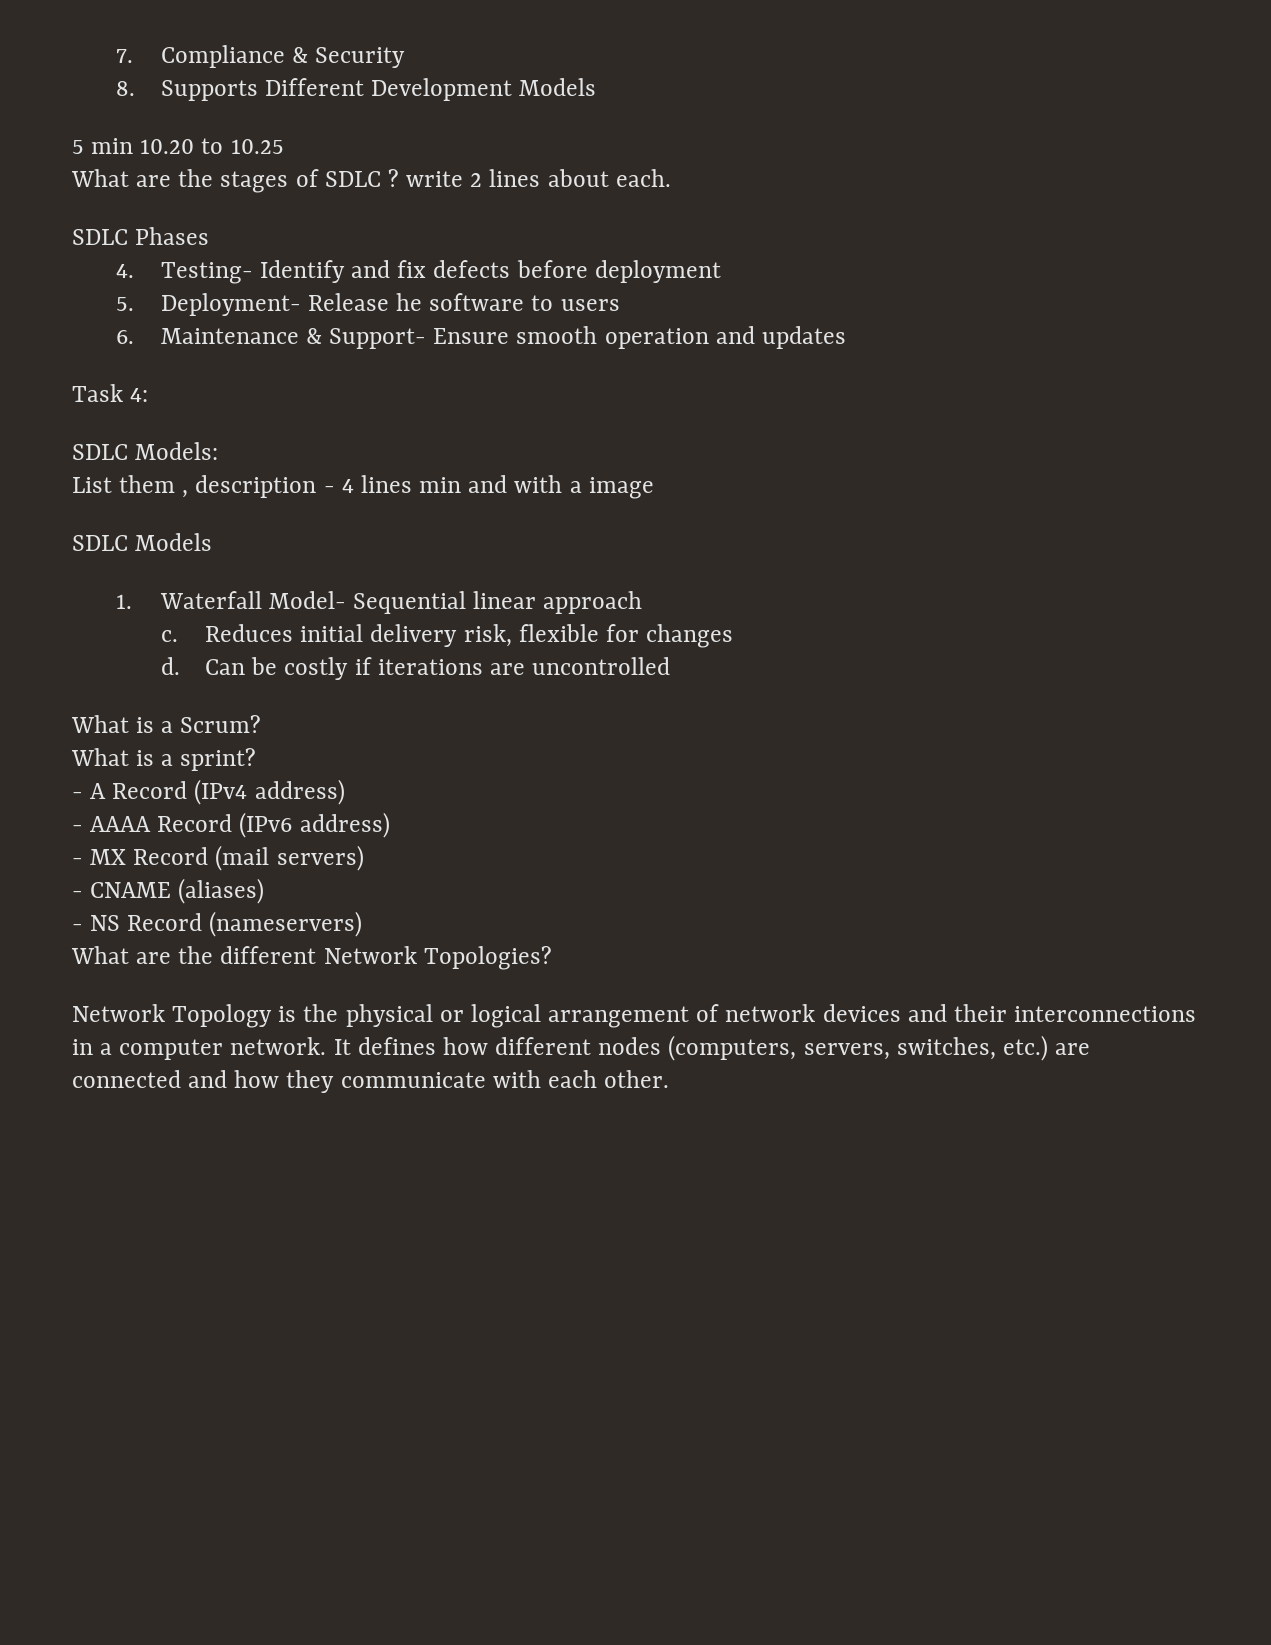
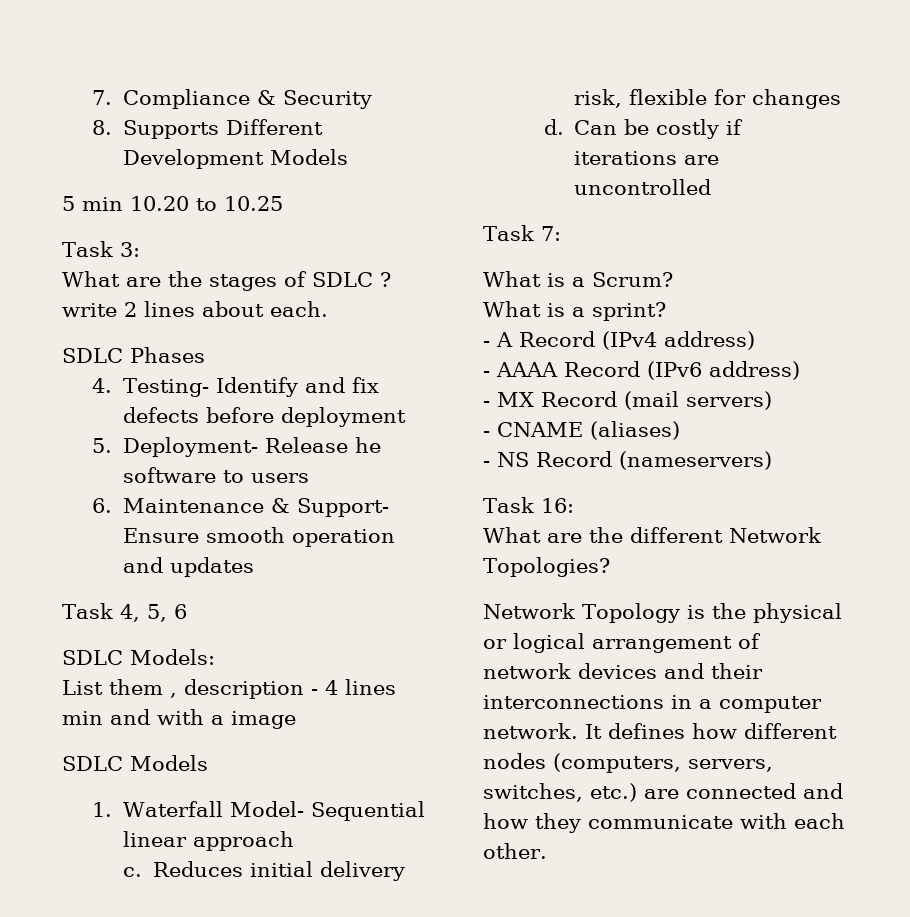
(284, 146) none -> [62,241,140,257] // Task 3:
[130,388,149,402] 4: -> [119,604,187,622] 4, 5, 6
(671, 666) none -> [483,225,561,241] // Task 7:
(363, 924) none -> [483,497,574,513] // Task 16:

